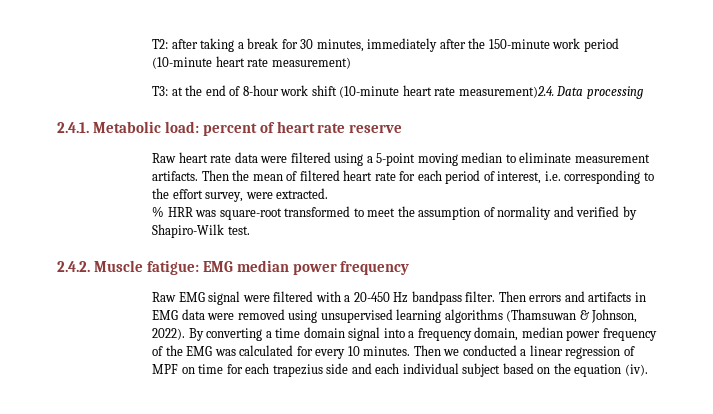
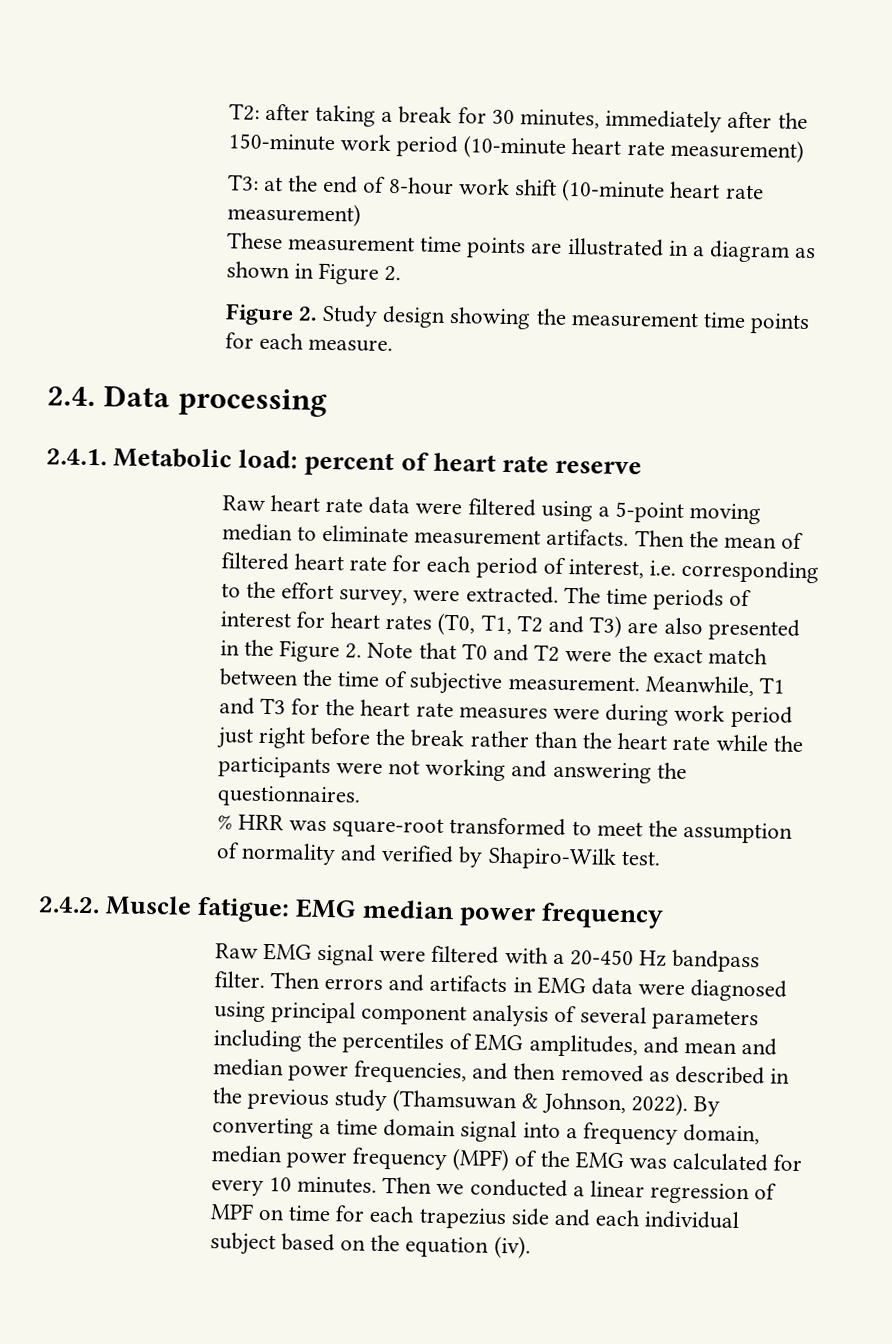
[458,86,554,98] measurement)2.4. -> [226,202,361,227] [226,232,817,263] [225,261,402,285] [224,303,811,335] [224,332,394,353] [47,386,96,407] measurement) // These measurement time points are illustrated in a diagram as shown in Figure 2. // Figure 2. Study design showing the measurement time points for each measure. // 2.4.
(329, 193) none -> [563,586,753,611] [219,611,800,641] [219,639,769,665] [218,668,786,697] [218,697,793,728] [215,726,803,752] [217,756,687,784] [216,785,361,808] The time periods of interest for heart rates (T0, T1, T2 and T3) are also presented in the Figure 2. Note that T0 and T2 were the exact match between the time of subjective measurement. Meanwhile, T1 and T3 for the heart rate measures were during work period just right before the break rather than the heart rate while the participants were not working and answering the questionnaires.
[237,309,503,323] removed using unsupervised learning algorithms -> [690,979,788,1002] [213,1001,759,1031] [212,1029,778,1058] [212,1058,791,1085] [211,1087,388,1112] diagnosed using principal component analysis of several parameters including the percentiles of EMG amplitudes, and mean and median power frequencies, and then removed as described in the previous study
(657, 334) none -> [452,1148,511,1172] (MPF)

